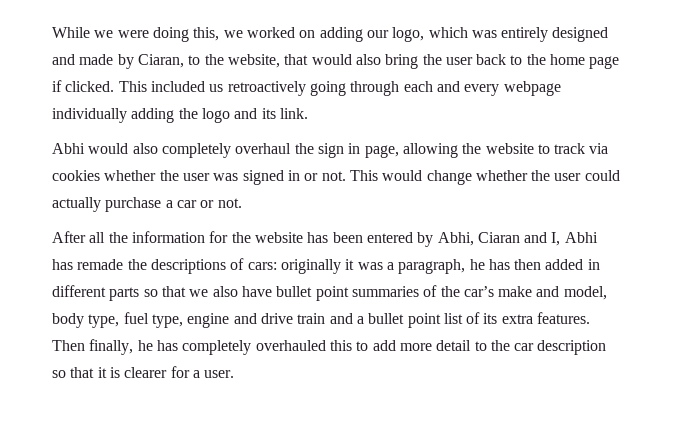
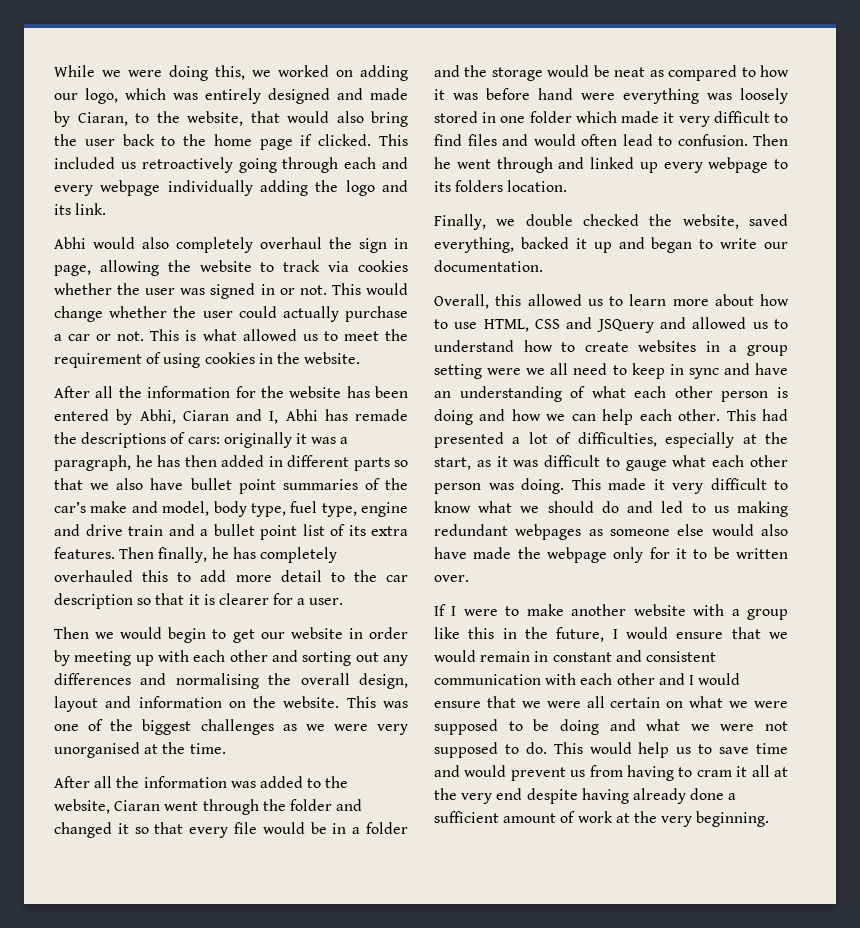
(242, 203) none -> [150,329,408,341] [54,352,361,368] This is what allowed us to meet the requirement of using cookies in the website.
(235, 374) none -> [54,627,408,643] [54,650,408,666] [54,673,408,689] [54,696,408,712] [54,719,408,735] [54,742,226,758] [54,776,349,788] [54,799,363,815] [54,822,409,838] [434,65,789,81] [434,88,788,104] [434,111,788,127] [434,134,788,146] [434,157,788,173] [434,180,568,192] [434,214,788,230] [434,237,788,253] [434,260,543,272] [434,294,789,309] [434,317,788,333] [434,340,788,356] [434,363,788,379] [434,386,788,402] [434,409,788,425] [434,432,788,448] [434,455,788,471] [434,478,788,494] [434,501,788,517] [434,524,788,540] [434,547,788,563] [434,575,469,582] [434,604,788,620] [434,627,788,642] [434,650,716,662] [434,673,741,685] [434,696,788,708] [434,719,788,735] [434,742,788,758] [434,765,788,781] [434,788,737,804] [434,811,770,827] // Then we would begin to get our website in order by meeting up with each other and sorting out any differences and normalising the overall design, layout and information on the website. This was one of the biggest challenges as we were very unorganised at the time. // After all the information was added to the website, Ciaran went through the folder and changed it so that every file would be in a folder and the storage would be neat as compared to how it was before hand were everything was loosely stored in one folder which made it very difficult to find files and would often lead to confusion. Then he went through and linked up every webpage to its folders location. // Finally, we double checked the website, saved everything, backed it up and began to write our documentation. // Overall, this allowed us to learn more about how to use HTML, CSS and JSQuery and allowed us to understand how to create websites in a group setting were we all need to keep in sync and have an understanding of what each other person is doing and how we can help each other. This had presented a lot of difficulties, especially at the start, as it was difficult to gauge what each other person was doing. This made it very difficult to know what we should do and led to us making redundant webpages as someone else would also have made the webpage only for it to be written over. // If I were to make another website with a group like this in the future, I would ensure that we would remain in constant and consistent communication with each other and I would ensure that we were all certain on what we were supposed to be doing and what we were not supposed to do. This would help us to save time and would prevent us from having to cram it all at the very end despite having already done a sufficient amount of work at the very beginning.

